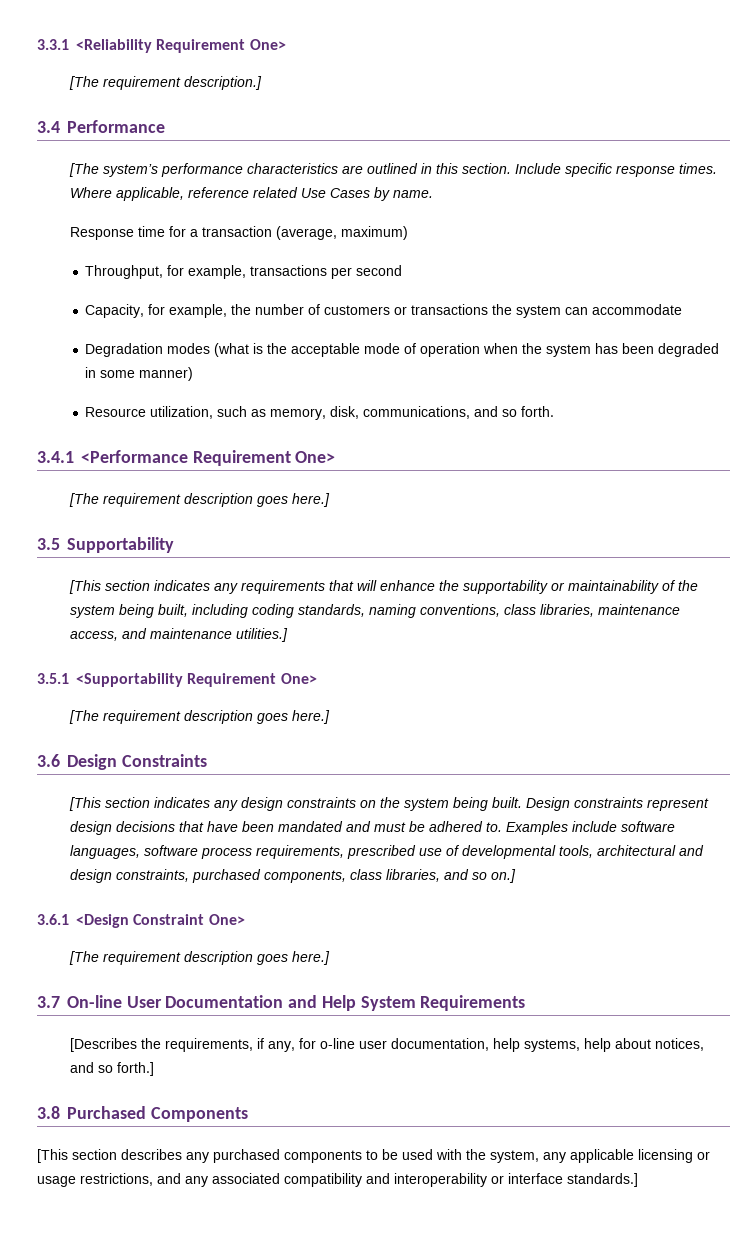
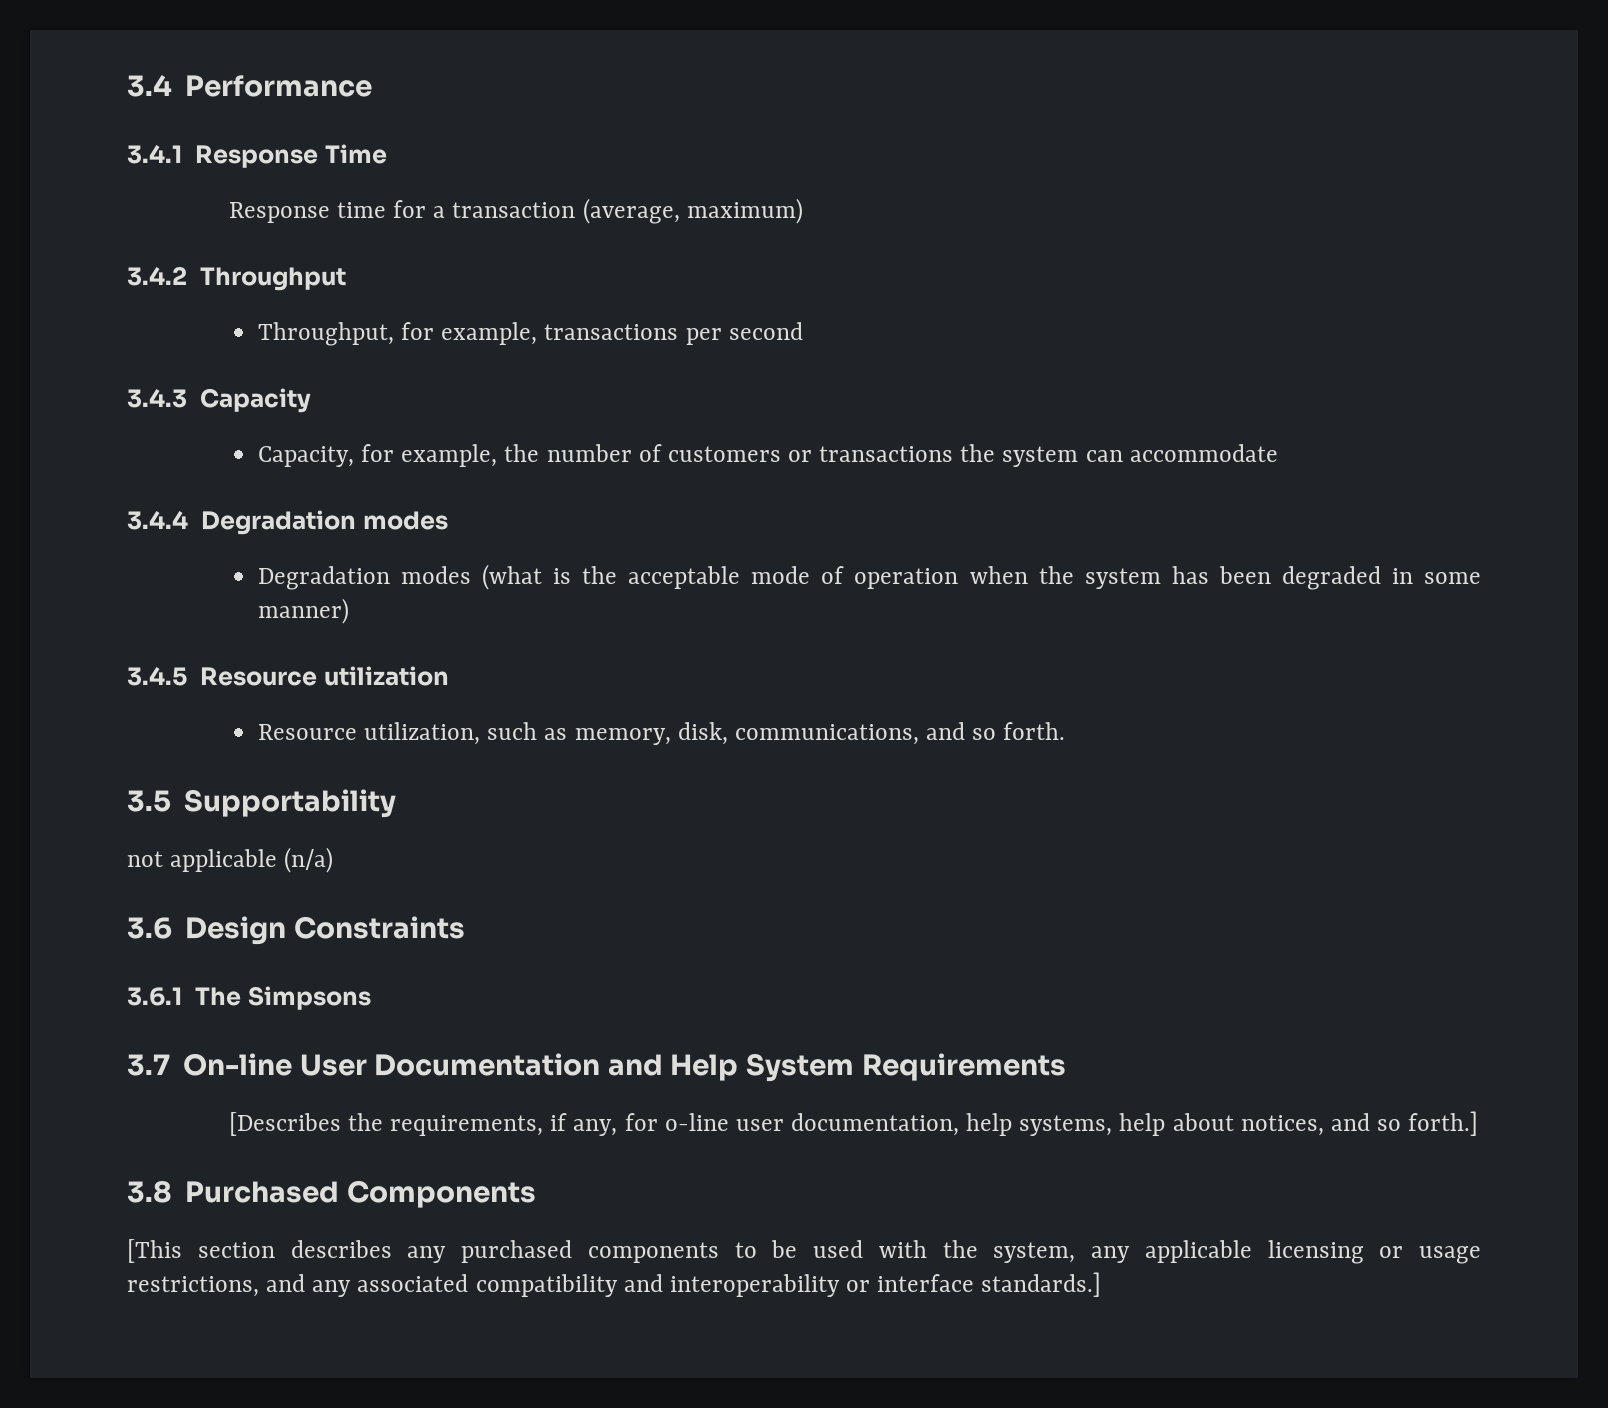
[37,39,286,53] [69,76,263,90] [37,120,165,133] [69,163,718,177] [70,187,434,201] 3.3.1 <Reliability Requirement One> // [The requirement description.] // 3.4 Performance // [The system’s performance characteristics are outlined in this section. Include specific response times. Where applicable, reference related Use Cases by name. -> [127,74,373,97] [127,144,387,168] 3.4 Performance // 3.4.1 Response Time
(409, 233) none -> [127,266,347,291] // 3.4.2 Throughput
(403, 270) none -> [127,388,312,413] // 3.4.3 Capacity
(683, 309) none -> [127,510,448,535] // 3.4.4 Degradation modes
(194, 374) none -> [127,666,449,686] // 3.4.5 Resource utilization
[37,450,336,466] [69,493,331,507] [37,537,174,553] [69,580,699,594] [70,604,681,618] [70,628,289,642] [37,673,317,687] [69,710,331,724] [37,754,207,770] [69,797,710,811] [70,821,676,835] [70,845,705,859] [70,869,517,883] [37,914,245,928] [69,951,331,965] 3.4.1 <Performance Requirement One> // [The requirement description goes here.] // 3.5 Supportability // [This section indicates any requirements that will enhance the supportability or maintainability of the system being built, including coding standards, naming conventions, class libraries, maintenance access, and maintenance utilities.] // 3.5.1 <Supportability Requirement One> // [The requirement description goes here.] // 3.6 Design Constraints // [This section indicates any design constraints on the system being built. Design constraints represent design decisions that have been mandated and must be adhered to. Examples include software languages, software process requirements, prescribed use of developmental tools, architectural and design constraints, purchased components, class libraries, and so on.] // 3.6.1 <Design Constraint One> // [The requirement description goes here.] -> [127,789,397,818] [127,847,334,873] [127,916,465,945] [127,986,371,1010] 3.5 Supportability // not applicable (n/a) // 3.6 Design Constraints // 3.6.1 The Simpsons

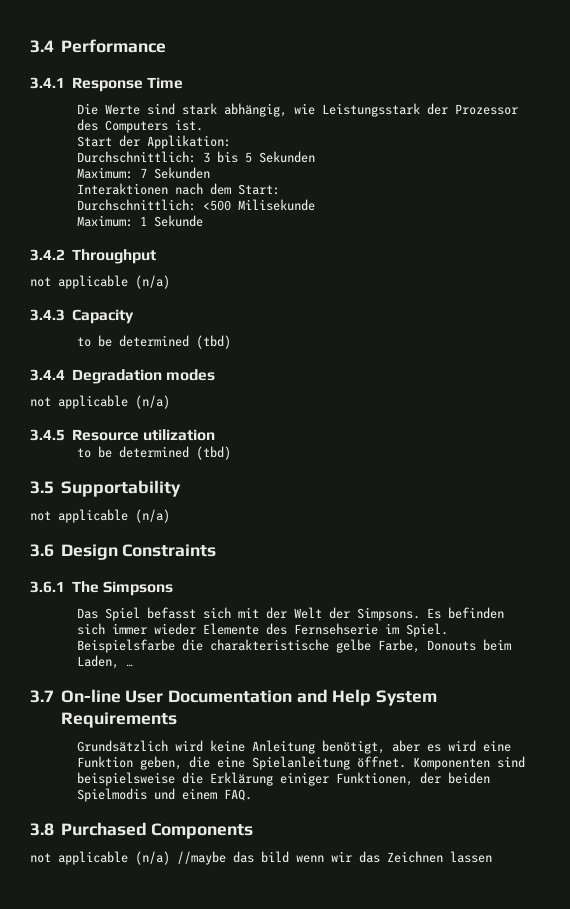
[228,198,803,224] [127,266,347,291] [257,322,803,346] [127,388,312,413] [257,444,1278,467] [127,510,448,535] [257,564,1481,590] [257,598,349,624] [127,666,449,686] [257,722,1066,745] Response time for a transaction (average, maximum) // 3.4.2 Throughput // Throughput, for example, transactions per second // 3.4.3 Capacity // Capacity, for example, the number of customers or transactions the system can accommodate // 3.4.4 Degradation modes // Degradation modes (what is the acceptable mode of operation when the system has been degraded in some manner) // 3.4.5 Resource utilization // Resource utilization, such as memory, disk, communications, and so forth. -> [76,103,518,117] [76,119,203,133] [76,135,231,149] [76,151,315,163] [76,167,210,179] [76,183,280,195] [76,199,315,211] [76,215,203,227] [30,249,156,264] [30,275,170,289] [30,309,134,324] [76,335,231,349] [30,369,215,384] [30,395,170,409] [30,429,215,441] [76,446,231,460] Die Werte sind stark abhängig, wie Leistungsstark der Prozessor des Computers ist. // Start der Applikation: // Durchschnittlich: 3 bis 5 Sekunden // Maximum: 7 Sekunden // Interaktionen nach dem Start: // Durchschnittlich: <500 Milisekunde // Maximum: 1 Sekunde // 3.4.2 Throughput // not applicable (n/a) // 3.4.3 Capacity // to be determined (tbd) // 3.4.4 Degradation modes // not applicable (n/a) // 3.4.5 Resource utilization // to be determined (tbd)
(371, 998) none -> [76,607,504,621] [76,623,448,637] [76,639,511,653] [76,655,133,669] // Das Spiel befasst sich mit der Welt der Simpsons. Es befinden sich immer wieder Elemente des Fernsehserie im Spiel. Beispielsfarbe die charakteristische gelbe Farbe, Donouts beim Laden, …
[228,1111,1479,1136] [127,1180,536,1208] [127,1239,1481,1264] [127,1272,1102,1297] [Describes the requirements, if any, for o-line user documentation, help systems, help about notices, and so forth.] // 3.8 Purchased Components // [This section describes any purchased components to be used with the system, any applicable licensing or usage restrictions, and any associated compatibility and interoperability or interface standards.] -> [76,740,511,754] [76,756,525,770] [76,772,490,786] [76,788,252,802] [30,822,254,839] [30,851,492,865] Grundsätzlich wird keine Anleitung benötigt, aber es wird eine Funktion geben, die eine Spielanleitung öffnet. Komponenten sind beispielsweise die Erklärung einiger Funktionen, der beiden Spielmodis und einem FAQ. // 3.8 Purchased Components // not applicable (n/a) //maybe das bild wenn wir das Zeichnen lassen

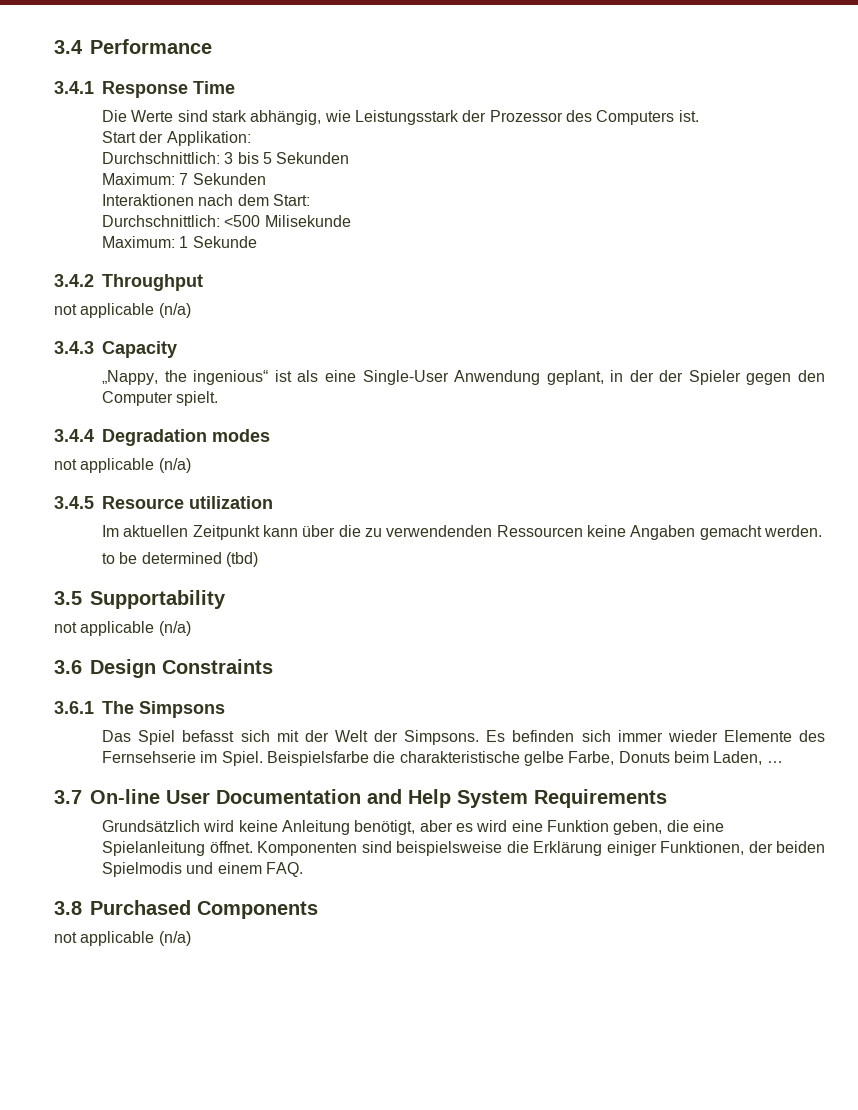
[76,335,231,349] to be determined (tbd) -> [102,370,825,385] [102,391,219,406] „Nappy, the ingenious“ ist als eine Single-User Anwendung geplant, in der der Spieler gegen den Computer spielt.
(215, 435) none -> [102,525,822,540] // Im aktuellen Zeitpunkt kann über die zu verwendenden Ressourcen keine Angaben gemacht werden.
[426,640,476,651] Donouts -> [618,751,670,763] Donuts
[177,851,492,865] //maybe das bild wenn wir das Zeichnen lassen -> (191, 938) none

